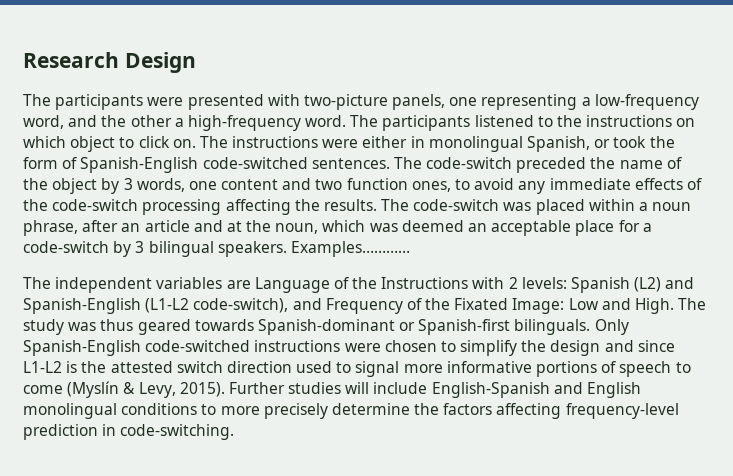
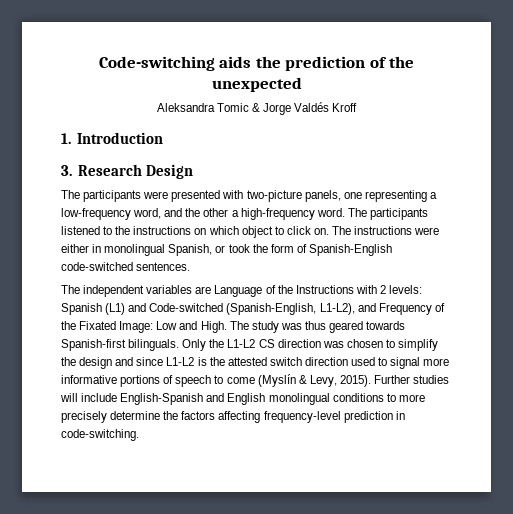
(23, 60) none -> [98,56,415,71] [211,77,302,92] [156,102,358,115] [61,132,163,144] [61,165,72,176] Code-switching aids the prediction of the unexpected // Aleksandra Tomic & Jorge Valdés Kroff // 1. Introduction // 3.
[393,157,682,173] [23,178,702,194] [23,199,692,215] [23,220,652,236] [23,241,410,257] The code-switch preceded the name of the object by 3 words, one content and two function ones, to avoid any immediate effects of the code-switch processing affecting the results. The code-switch was placed within a noun phrase, after an article and at the noun, which was deemed an acceptable place for a code-switch by 3 bilingual speakers. Examples………… -> (191, 266) none
[634,277,695,292] [23,298,289,314] (L2) and Spanish-English (L1-L2 code-switch), -> [105,303,355,315] (L1) and Code-switched (Spanish-English, L1-L2),
[257,319,416,335] Spanish-dominant or -> (406, 325) none
[23,340,381,356] Spanish-English code-switched instructions were -> [209,339,344,348] the L1-L2 CS direction was

